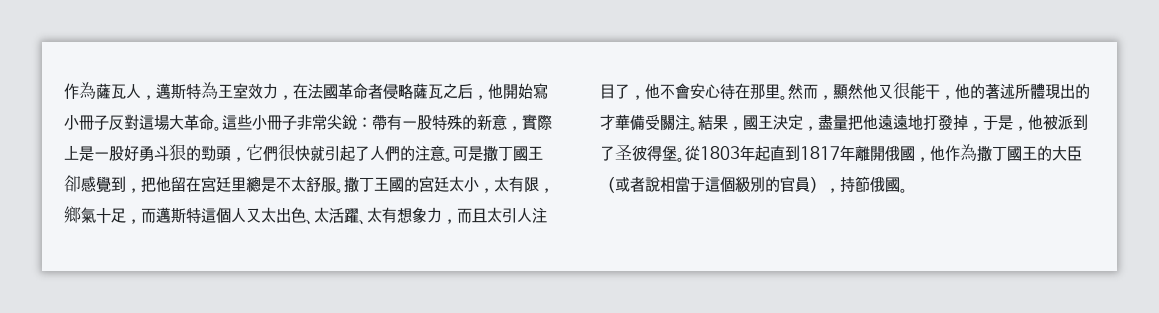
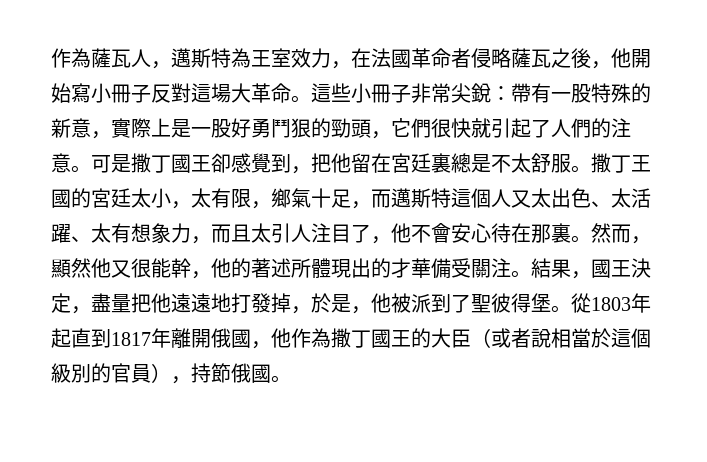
[458,83,473,99] 后 -> [571,48,591,68] 後
[154,145,169,161] 斗 -> [271,119,291,138] 鬥
[231,177,246,192] 里 -> [431,153,451,173] 裏
[765,84,780,99] 里 -> [551,223,571,243] 裏
[925,84,940,100] 干 -> [171,258,191,278] 幹
[983,115,998,130] 于 -> [311,293,331,313] 於
[615,144,632,160] 圣 -> [471,294,491,313] 聖
[690,177,705,192] 于 -> [591,328,611,348] 於

